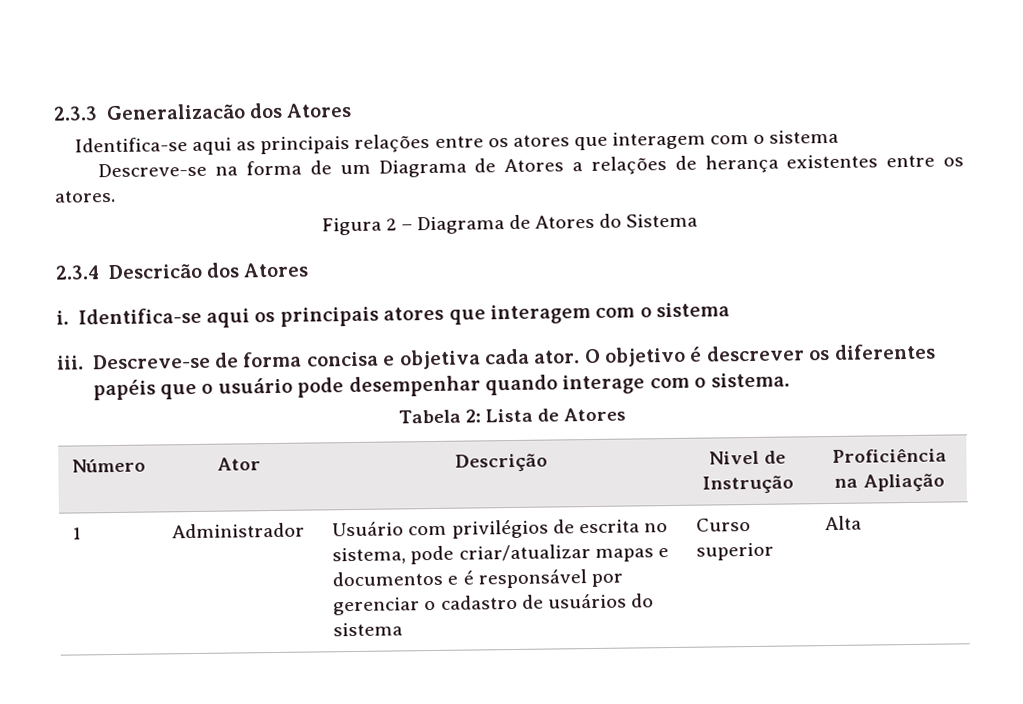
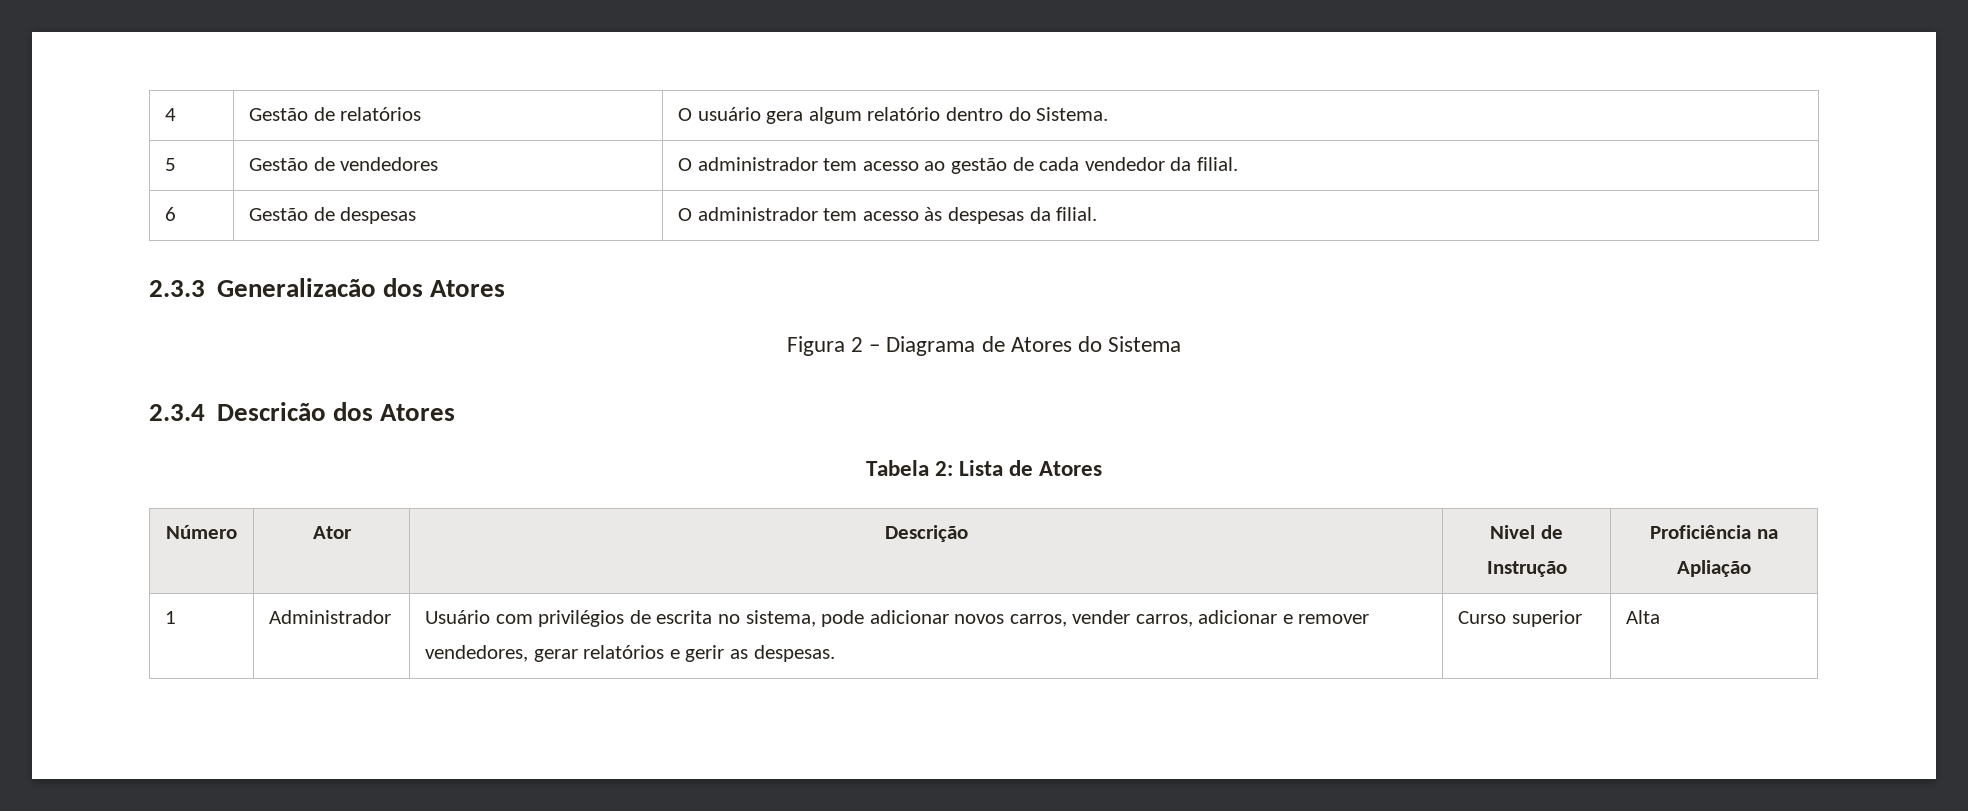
[53,102,353,121] [74,129,840,155] [98,154,964,178] [54,189,116,203] 2.3.3 Generalizacão dos Atores // Identifica-se aqui as principais relações entre os atores que interagem com o sistema // Descreve-se na forma de um Diagrama de Atores a relações de herança existentes entre os atores. -> [165,108,177,121] [249,107,422,121] [678,107,1109,124] [165,158,177,171] [249,157,439,171] [678,157,1238,174] [165,207,177,221] [249,207,417,224] [678,207,1098,224] [149,278,505,297] 4 | Gestão de relatórios | O usuário gera algum relatório dentro do Sistema. // 5 | Gestão de vendedores | O administrador tem acesso ao gestão de cada vendedor da filial. // 6 | Gestão de despesas | O administrador tem acesso às despesas da filial. // 2.3.3 Generalizacão dos Atores
[56,302,731,328] [57,343,936,370] [92,372,790,401] // i. Identifica-se aqui os principais atores que interagem com o sistema // iii. Descreve-se de forma concisa e objetiva cada ator. O objetivo é descrever os diferentes papéis que o usuário pode desempenhar quando interage com o sistema. -> (455, 412) none
[458,544,669,562] [332,569,623,589] [333,593,654,616] [333,622,404,637] criar/atualizar mapas e documentos e é responsável por gerenciar o cadastro de usuários do sistema -> [869,610,1370,627] [425,645,835,662] adicionar novos carros, vender carros, adicionar e remover vendedores, gerar relatórios e gerir as despesas.

